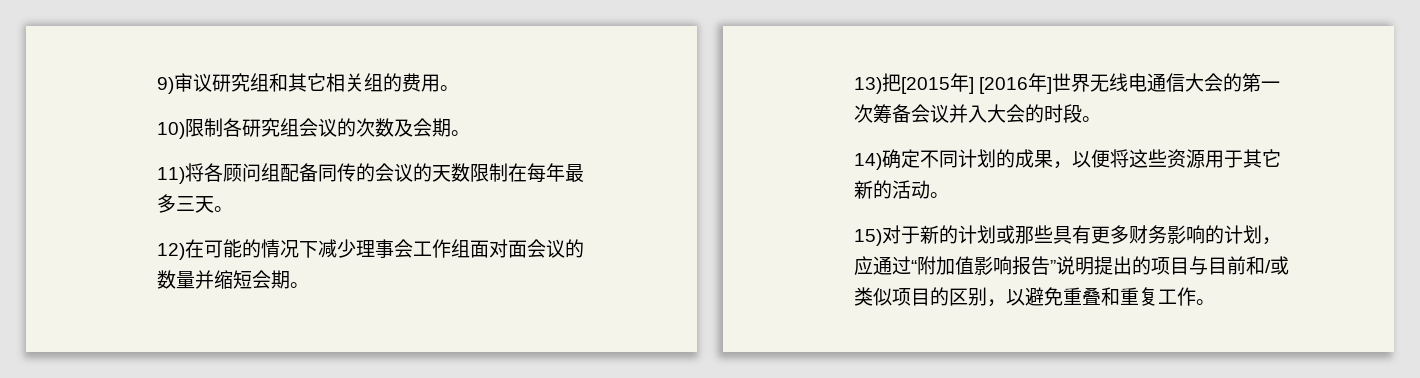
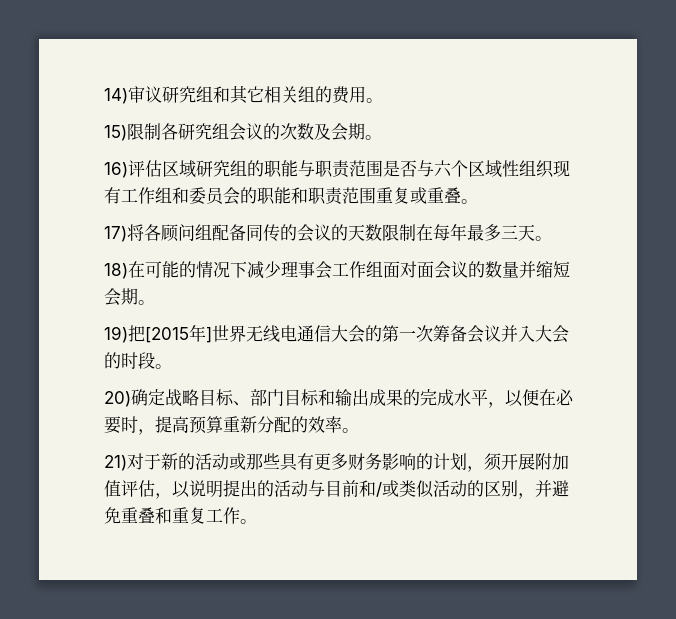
[157,77,175,94] 9) -> [104,88,129,104] 14)
[157,122,186,139] 10) -> [104,125,128,141] 15)
[157,167,186,184] 11) -> [104,160,571,178] [104,187,479,205] [104,226,128,242] 16)评估区域研究组的职能与职责范围是否与六个区域性组织现有工作组和委员会的职能和职责范围重复或重叠。 // 17)
[157,243,186,260] 12) -> [104,263,129,279] 18)
[854,77,883,94] 13) -> [104,326,129,343] 19)
[979,73,1053,94] [2016年] -> (213, 335) none
[854,149,1282,170] [854,180,950,199] [854,225,997,246] 14)确定不同计划的成果，以便将这些资源用于其它新的活动。 // 15)对于新的计划 -> [104,389,575,408] [104,416,360,435] [104,453,230,471] 20)确定战略目标、部门目标和输出成果的完成水平，以便在必要时，提高预算重新分配的效率。 // 21)对于新的活动
[854,256,1057,275] 应通过“附加值影响报告” -> [484,453,570,471] [104,480,191,499] 须开展附加值评估，以
[1151,257,1190,275] 项目 -> [274,480,309,497] 活动
[892,288,931,306] 项目 -> [433,480,468,497] 活动
[1006,289,1026,306] 以 -> [535,480,553,497] 并

